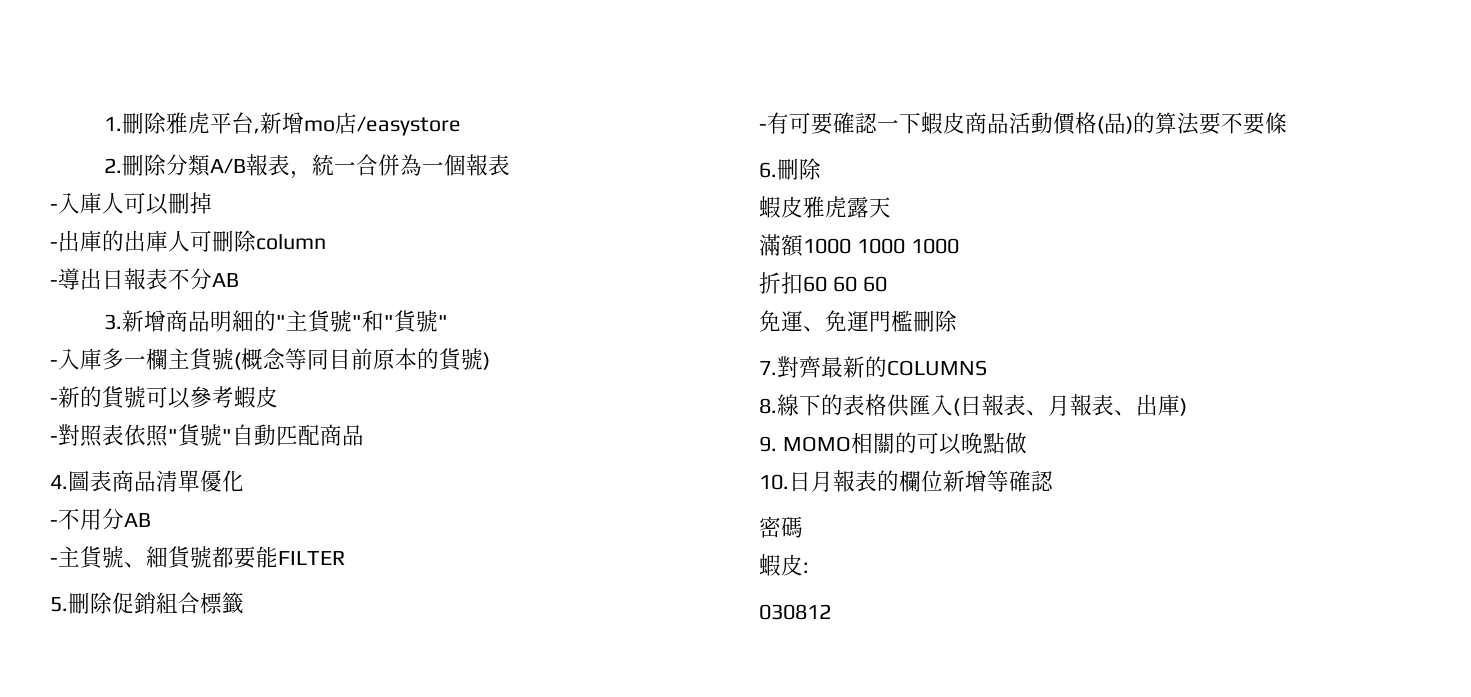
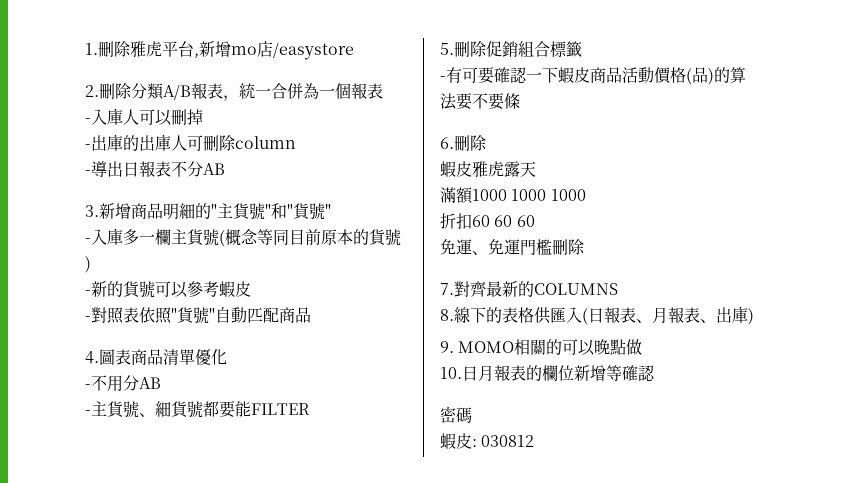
(809, 567) // -> (477, 443) none

